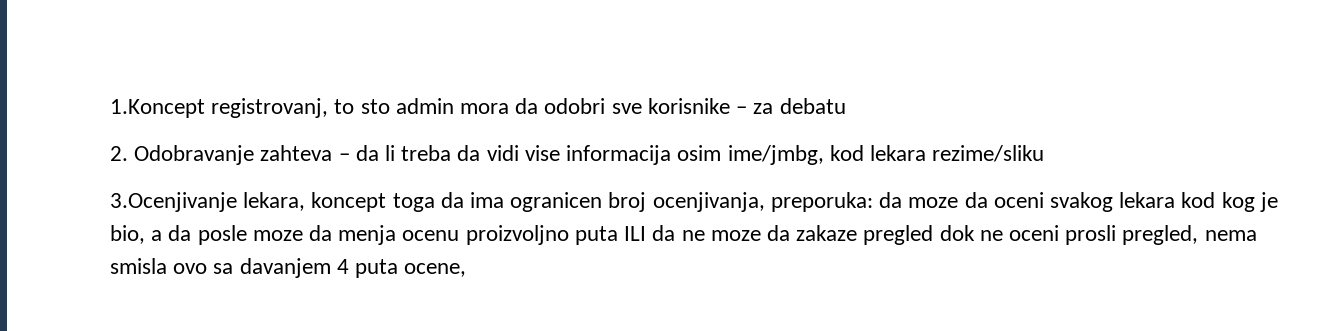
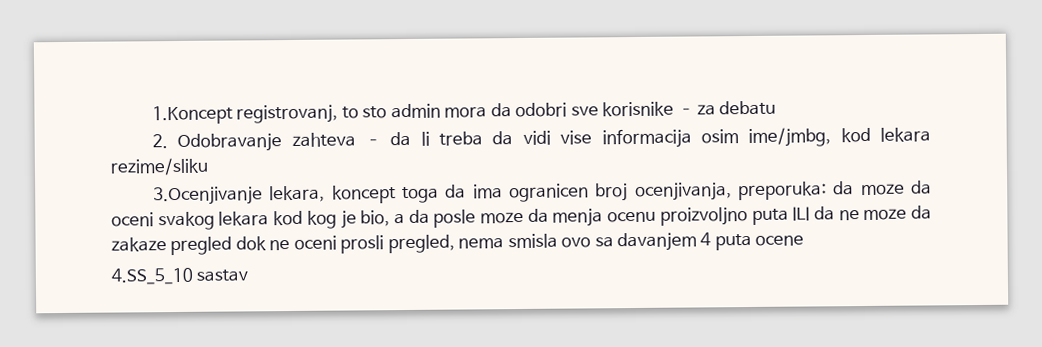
[404,263,467,277] ocene, -> [755,235,805,246] [111,267,249,285] ocene // 4.SS_5_10 sastav

